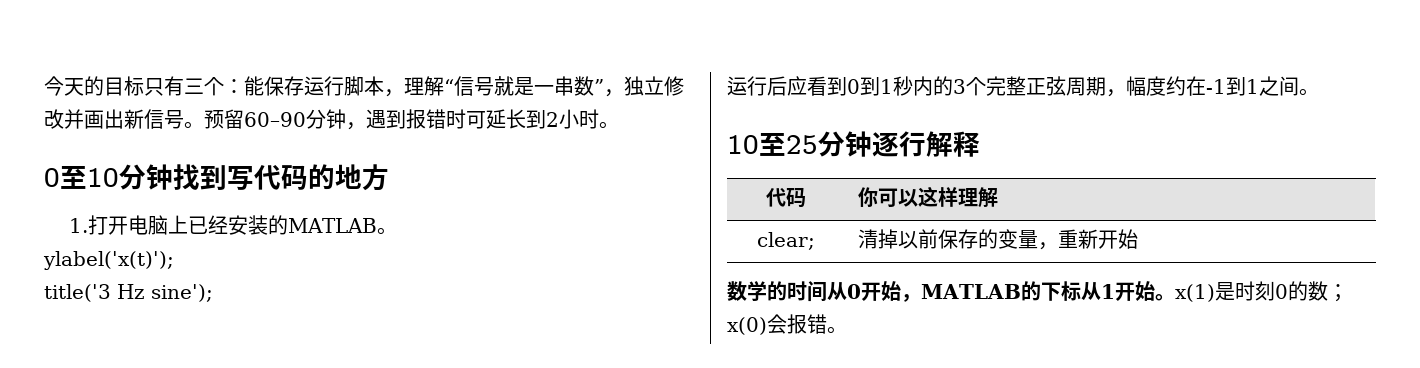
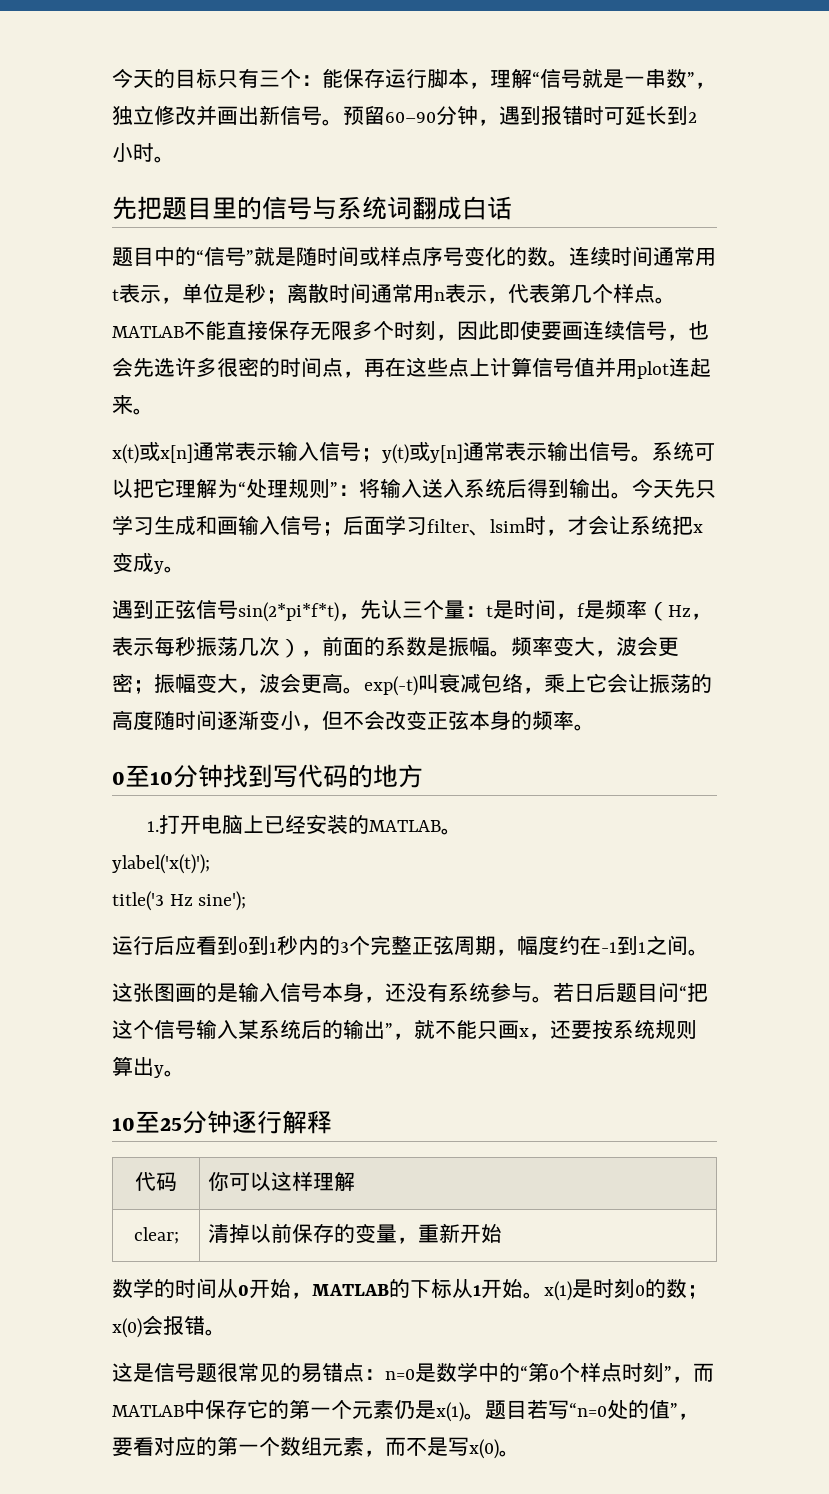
(619, 125) none -> [112,196,512,220] [112,246,716,267] [112,283,676,304] [112,320,709,341] [112,357,711,379] [112,395,154,415] [112,441,715,464] [112,478,716,499] [112,515,703,536] [112,553,185,574] [112,599,712,622] [112,636,679,658] [112,673,712,696] [112,710,595,731] // 先把题目里的信号与系统词翻成白话 // 题目中的“信号”就是随时间或样点序号变化的数。连续时间通常用t表示，单位是秒；离散时间通常用n表示，代表第几个样点。MATLAB不能直接保存无限多个时刻，因此即使要画连续信号，也会先选许多很密的时间点，再在这些点上计算信号值并用plot连起来。 // x(t)或x[n]通常表示输入信号；y(t)或y[n]通常表示输出信号。系统可以把它理解为“处理规则”：将输入送入系统后得到输出。今天先只学习生成和画输入信号；后面学习filter、lsim时，才会让系统把x变成y。 // 遇到正弦信号sin(2*pi*f*t)，先认三个量：t是时间，f是频率（Hz，表示每秒振荡几次），前面的系数是振幅。频率变大，波会更密；振幅变大，波会更高。exp(-t)叫衰减包络，乘上它会让振荡的高度随时间逐渐变小，但不会改变正弦本身的频率。
(1319, 92) none -> [112,982,708,1003] [112,1019,697,1040] [112,1056,185,1078] // 这张图画的是输入信号本身，还没有系统参与。若日后题目问“把这个信号输入某系统后的输出”，就不能只画x，还要按系统规则算出y。
(847, 330) none -> [112,1362,714,1383] [112,1399,699,1422] [112,1436,520,1459] // 这是信号题很常见的易错点：n=0是数学中的“第0个样点时刻”，而MATLAB中保存它的第一个元素仍是x(1)。题目若写“n=0处的值”，要看对应的第一个数组元素，而不是写x(0)。

